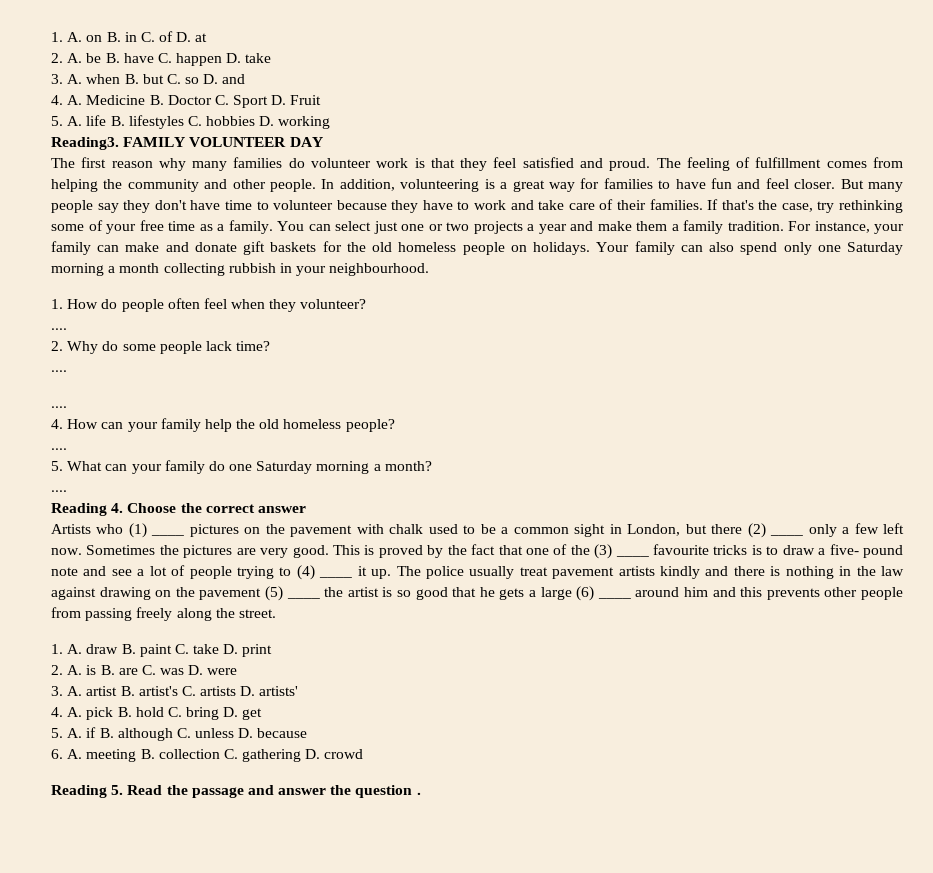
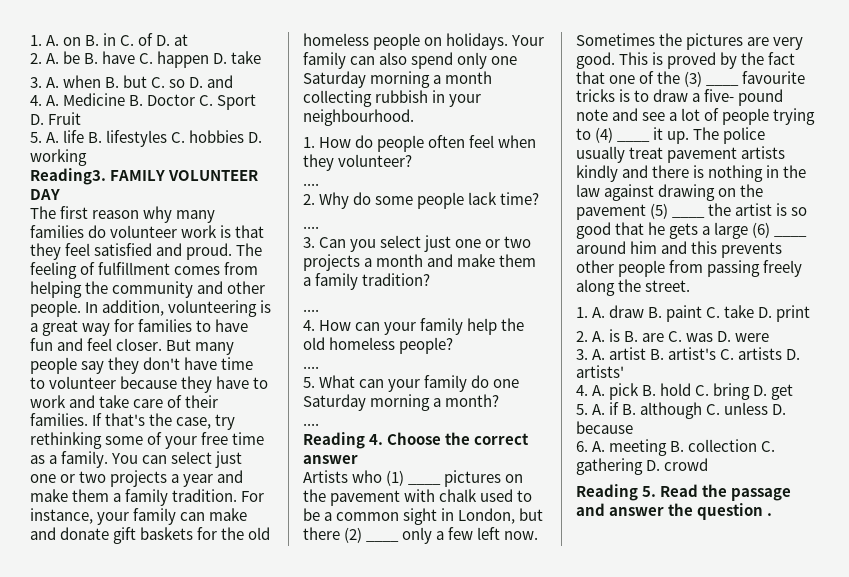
(67, 371) none -> [303,235,532,252] [303,254,537,271] [303,273,431,290] // 3. Can you select just one or two projects a month and make them a family tradition?

